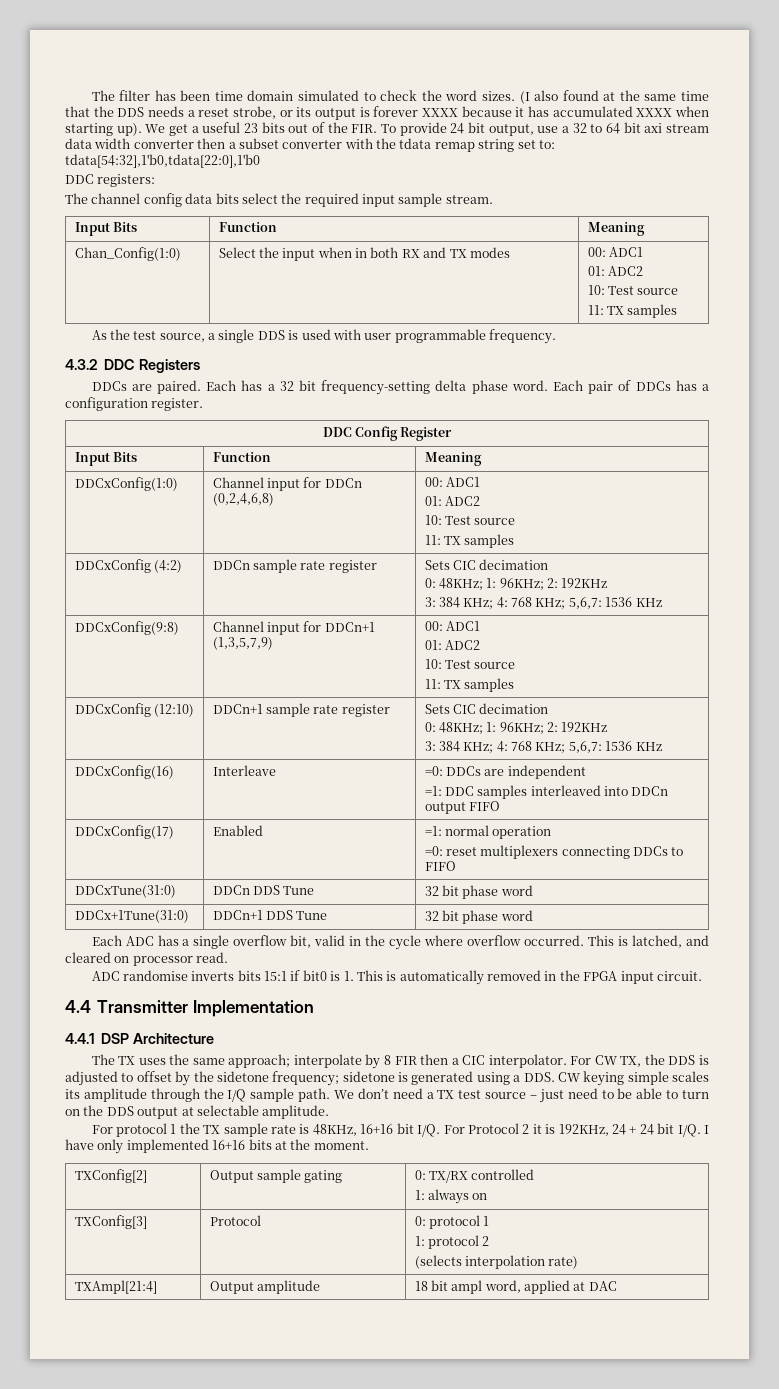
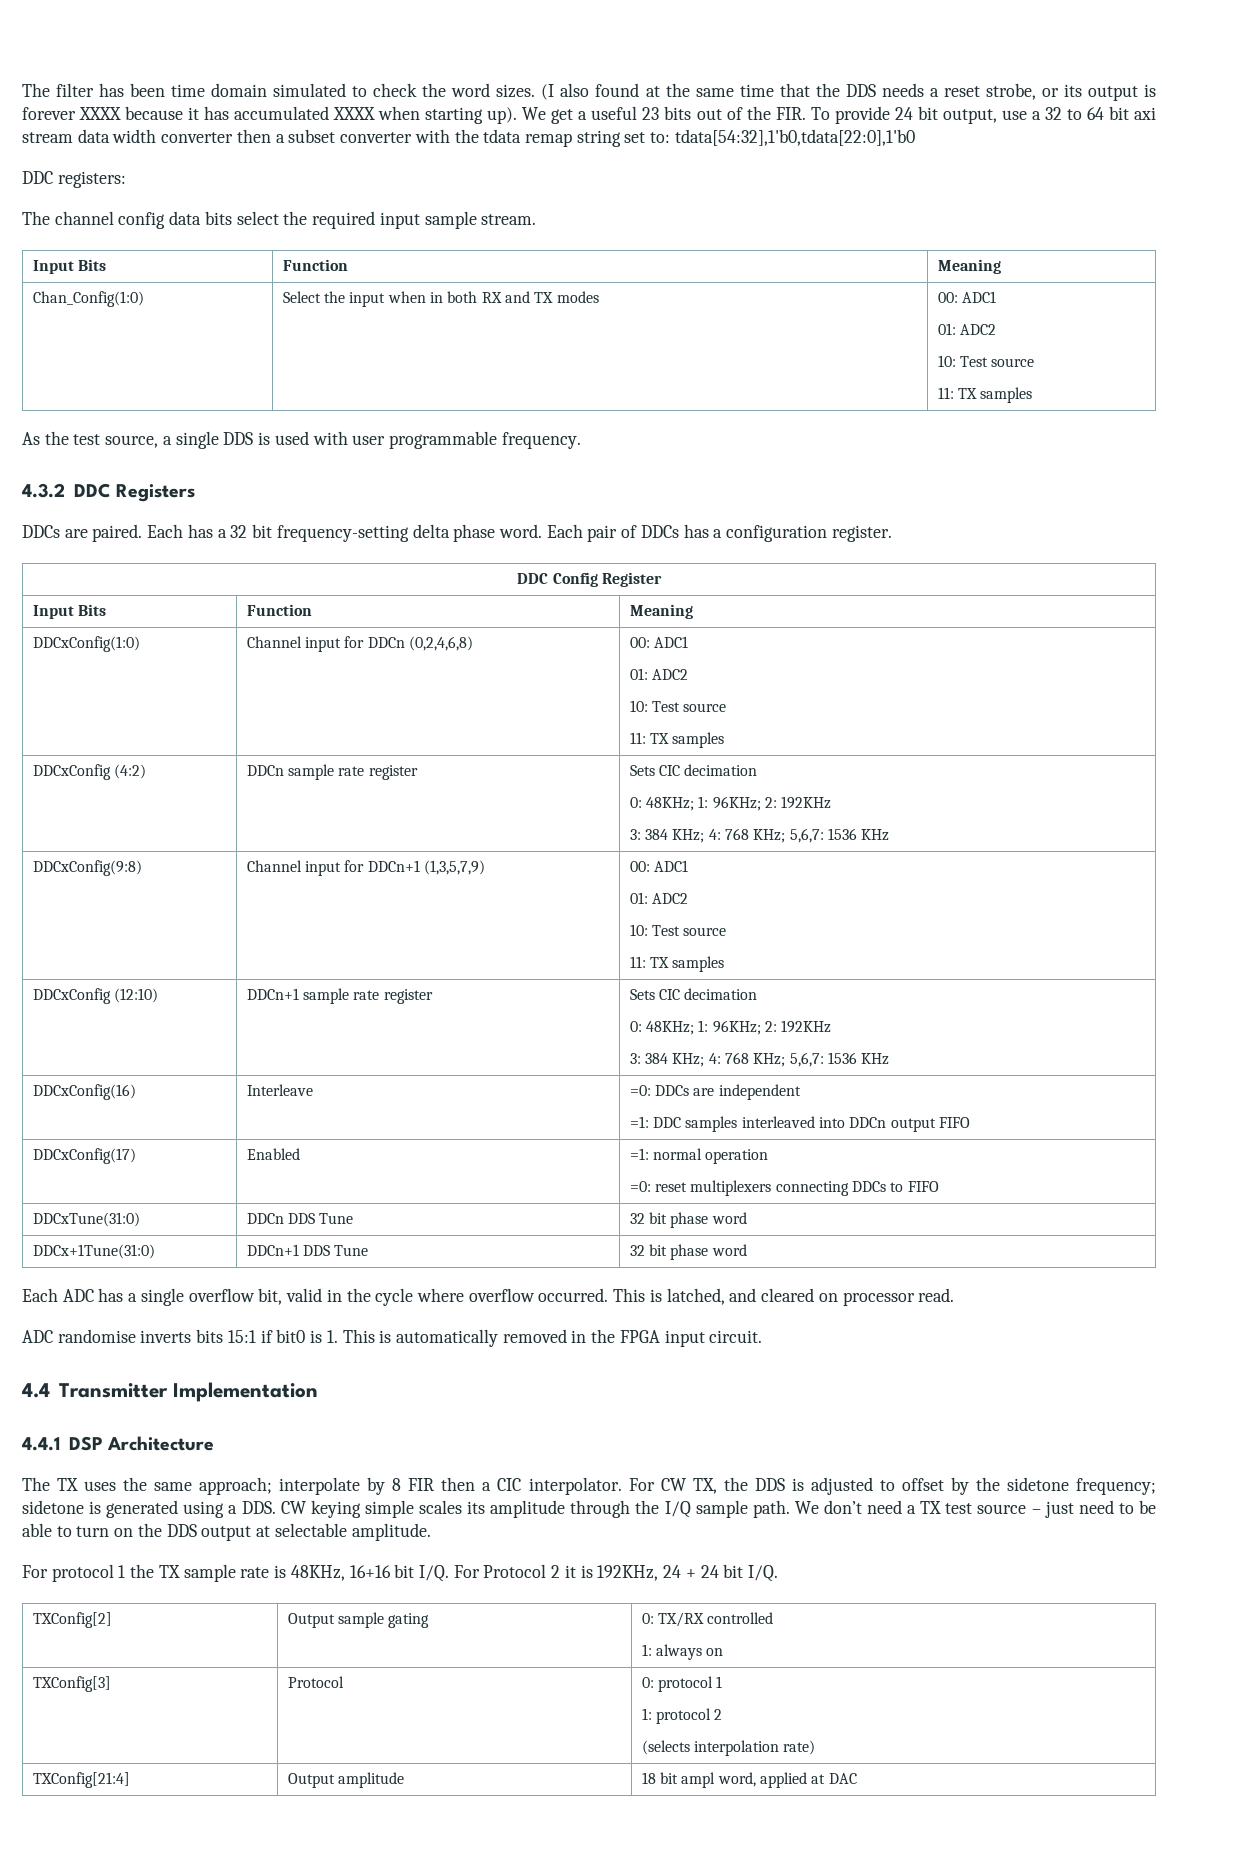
[704,1125,709,1134] [65,1139,369,1154] I have only implemented 16+16 bits at the moment. -> (778, 1573) none
[74,1280,157,1294] TXAmpl[21:4] -> [32,1772,130,1788] TXConfig[21:4]

